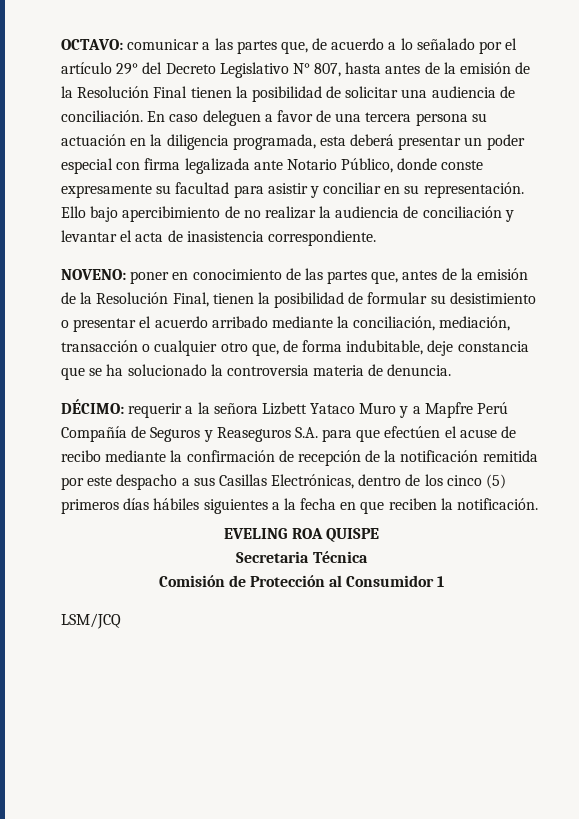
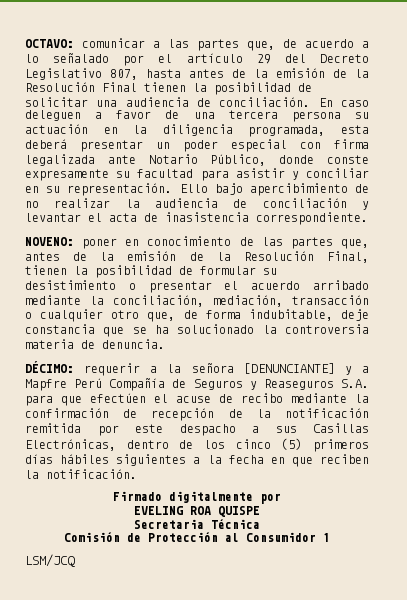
[116,63,139,75] 29° -> [256,54,271,64] 29
[292,63,310,74] N° -> (102, 74) none
[261,402,397,415] Lizbett Yataco Muro -> [243,363,335,374] [DENUNCIANTE]
(539, 504) none -> [113,491,281,504] // Firmado digitalmente por

